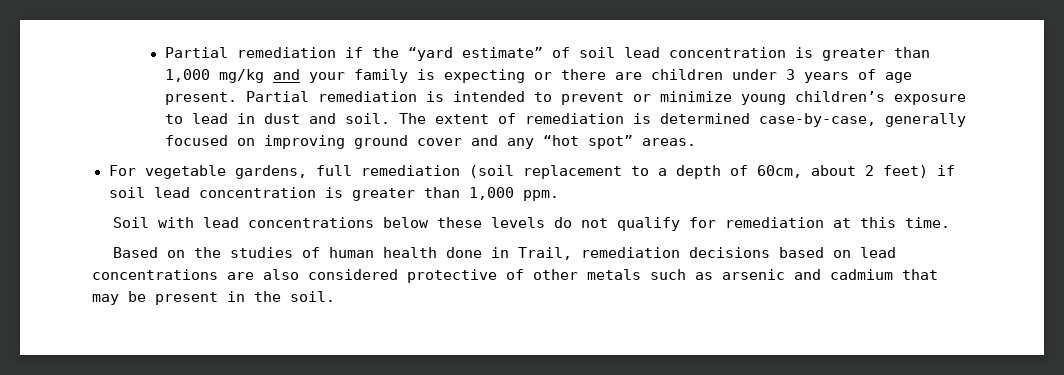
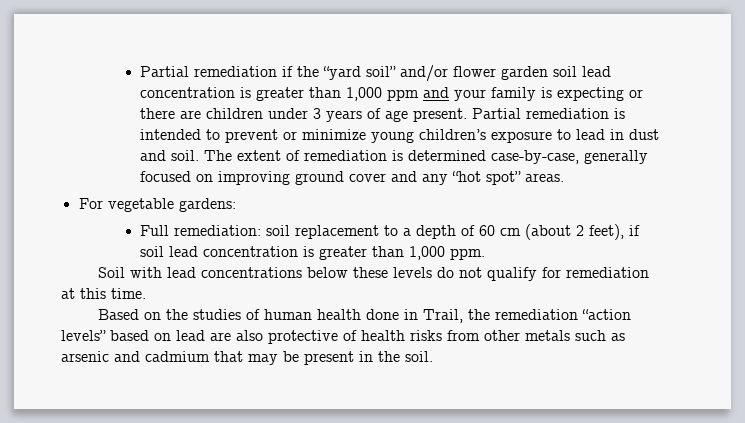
[461,47,930,61] [164,69,264,83] estimate” of soil lead concentration is greater than 1,000 mg/kg -> [366,65,612,82] [140,87,420,101] soil” and/or flower garden soil lead concentration is greater than 1,000 ppm
[234,165,514,179] gardens, full remediation (soil -> [178,198,236,212] [140,225,291,236] gardens: // Full remediation: soil
[756,165,928,178] 60cm, about 2 feet) -> [479,224,625,240] 60 cm (about 2 feet),
[580,247,770,258] remediation decisions -> [468,309,632,320] [61,330,106,341] the remediation “action levels”
[92,269,218,280] concentrations -> (205, 335) none
[308,269,398,280] considered -> (263, 335) none
(524, 274) none -> [361,330,480,341] health risks from

